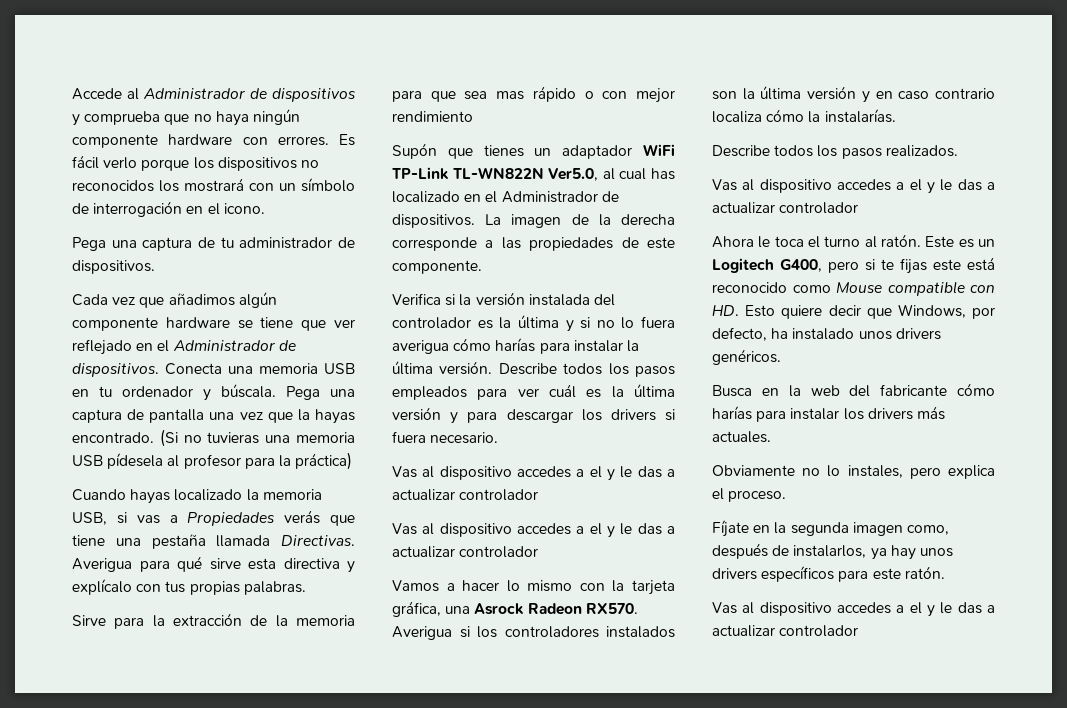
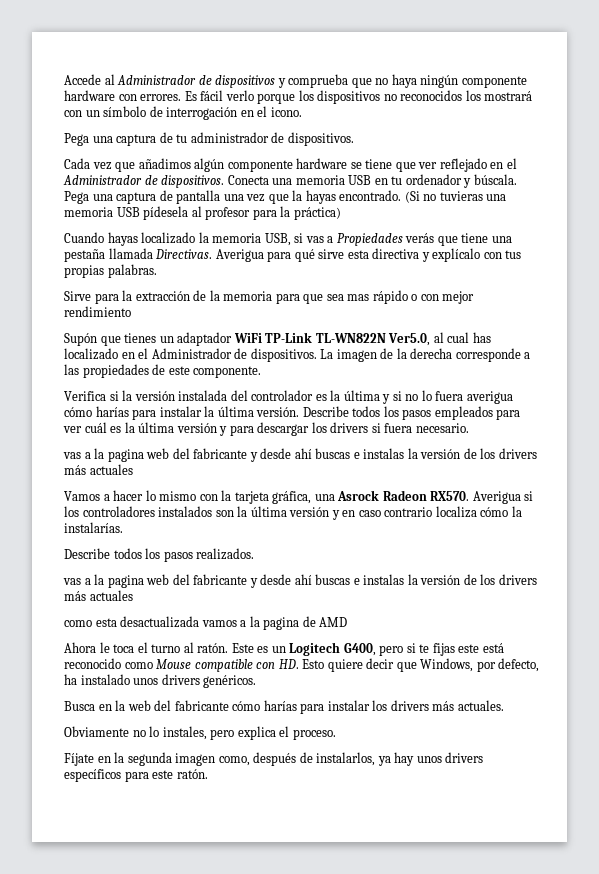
[392,466,675,481] [392,489,539,501] [392,523,675,538] [392,546,539,558] Vas al dispositivo accedes a el y le das a actualizar controlador // Vas al dispositivo accedes a el y le das a actualizar controlador -> [63,448,537,462] [64,464,133,475] vas a la pagina web del fabricante y desde ahí buscas e instalas la versión de los drivers más actuales
[712,179,995,194] [712,202,859,214] Vas al dispositivo accedes a el y le das a actualizar controlador -> [63,574,537,588] [64,590,133,601] [64,616,348,630] vas a la pagina web del fabricante y desde ahí buscas e instalas la versión de los drivers más actuales // como esta desactualizada vamos a la pagina de AMD
[712,602,995,617] [712,625,859,637] // Vas al dispositivo accedes a el y le das a actualizar controlador -> (208, 774) none

